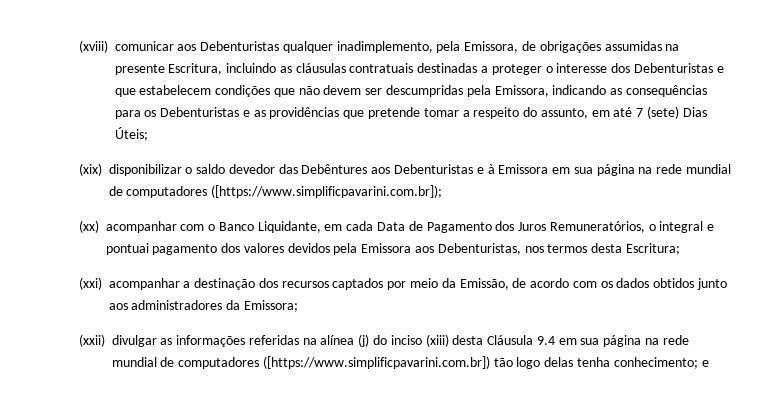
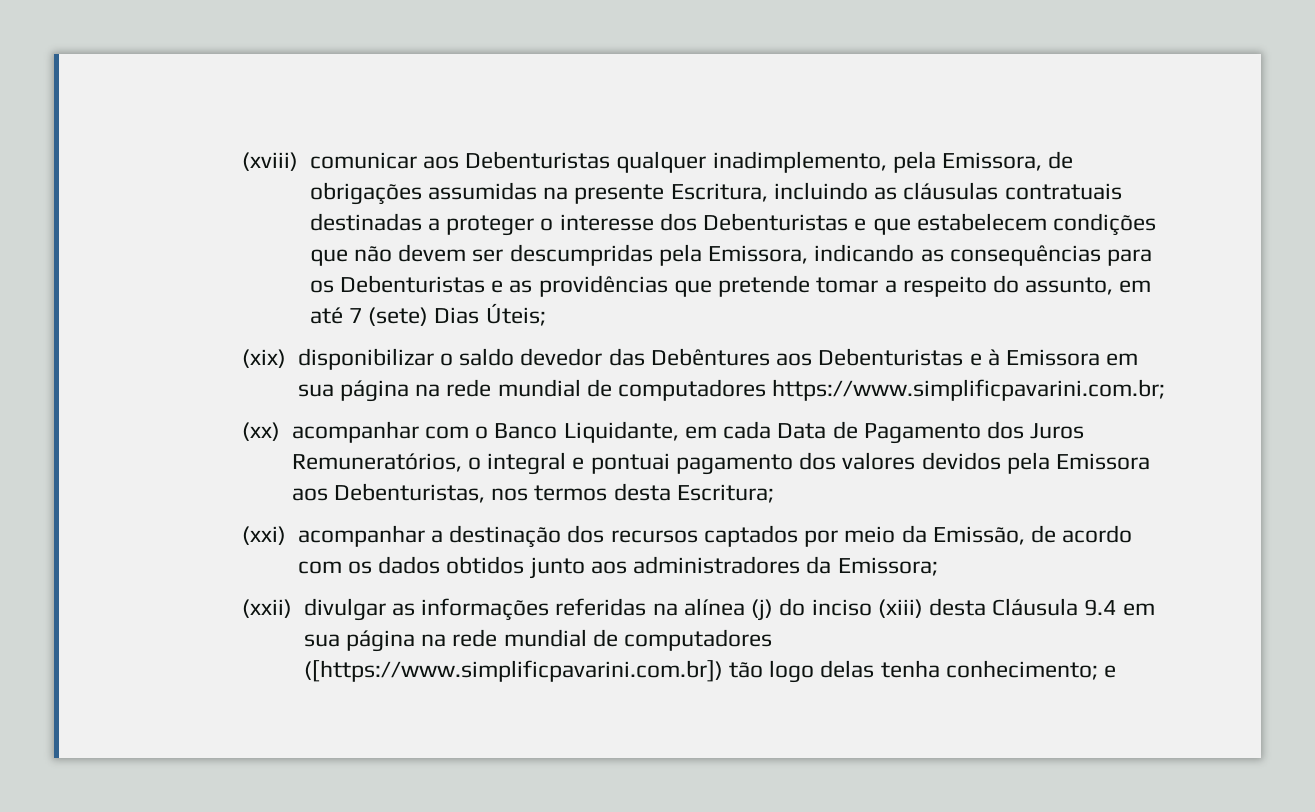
[211,185,443,198] ([https://www.simplificpavarini.com.br]); -> [772,379,1166,401] https://www.simplificpavarini.com.br;

